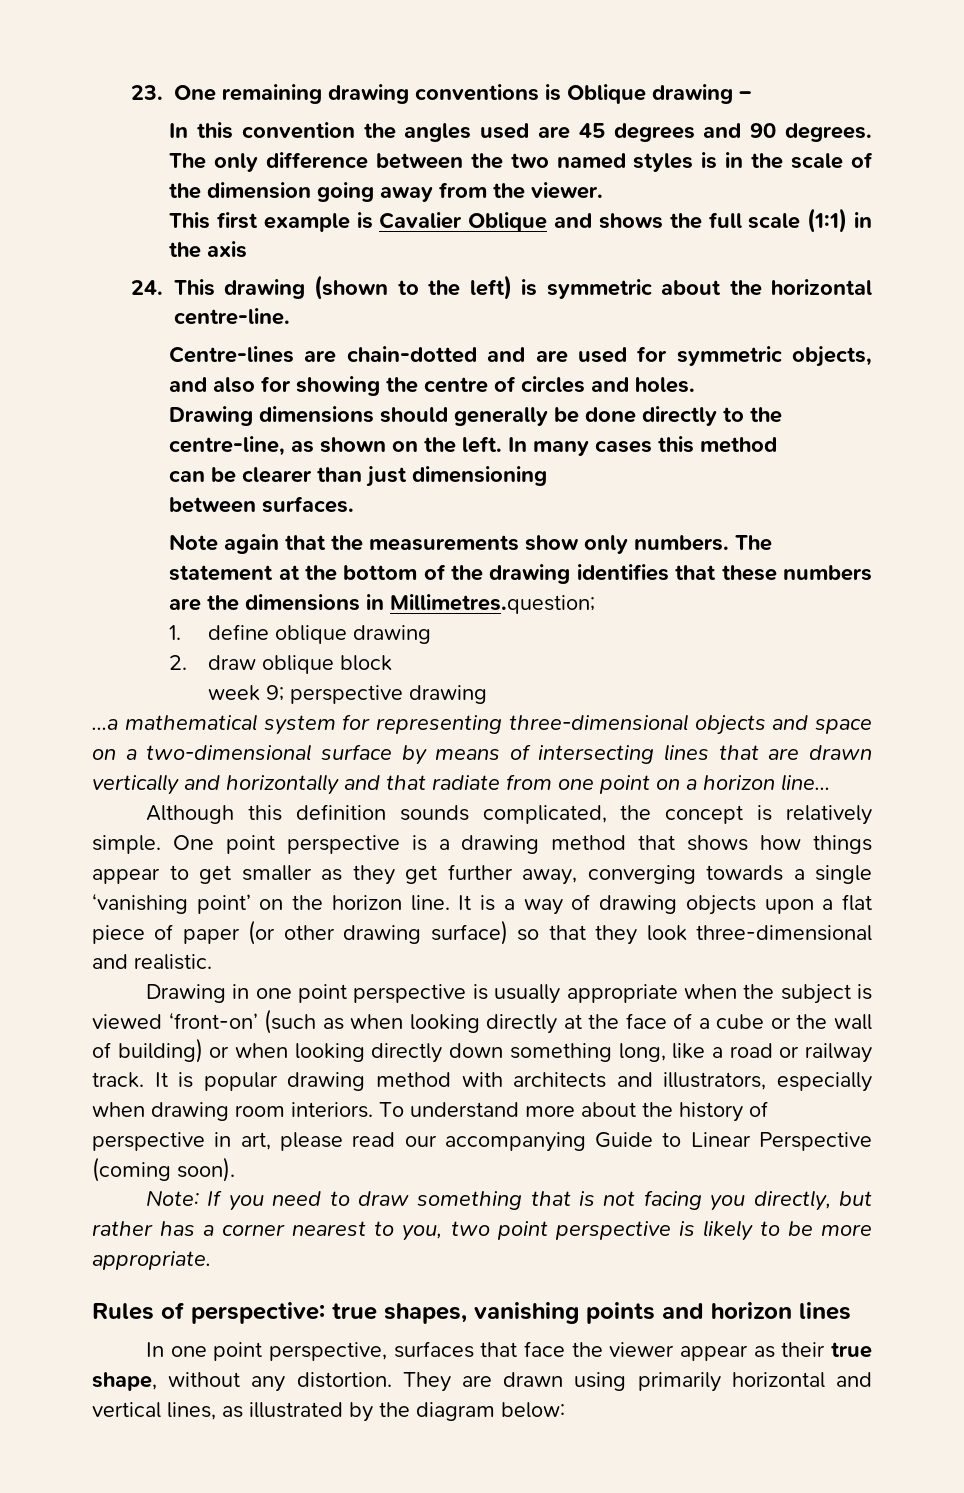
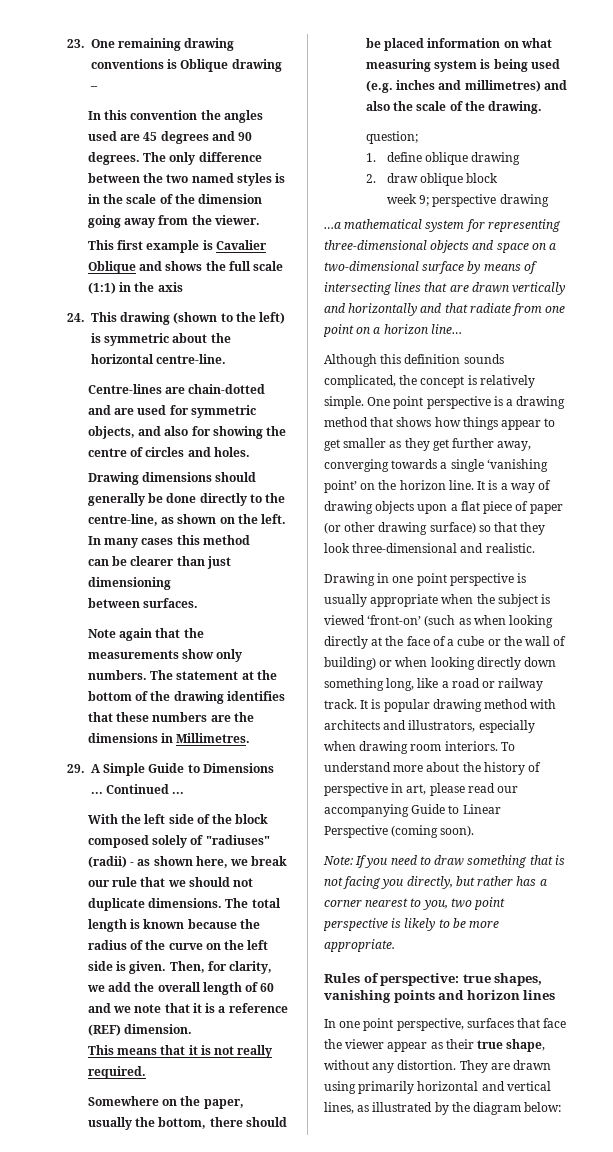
[390,594,596,614] Millimetres.question; -> [176,733,251,743] [66,763,274,776] [90,784,185,794] [87,814,269,824] [87,835,270,848] [87,856,288,868] [87,877,254,887] [87,898,281,911] [87,919,260,932] [87,940,269,950] [87,961,273,974] [86,982,275,995] [87,1003,288,1013] [87,1024,193,1036] [87,1045,273,1058] [87,1066,146,1079] [87,1096,244,1109] [87,1117,287,1130] [365,38,552,51] [365,59,560,72] [365,80,567,93] [365,101,543,114] [365,131,418,144] Millimetres. // 29. A Simple Guide to Dimensions ... Continued ... // With the left side of the block composed solely of "radiuses" (radii) - as shown here, we break our rule that we should not duplicate dimensions. The total length is known because the radius of the curve on the left side is given. Then, for clarity, we add the overall length of 60 and we note that it is a reference (REF) dimension. // This means that it is not really required. // Somewhere on the paper, usually the bottom, there should be placed information on what measuring system is being used (e.g. inches and millimetres) and also the scale of the drawing. // question;

